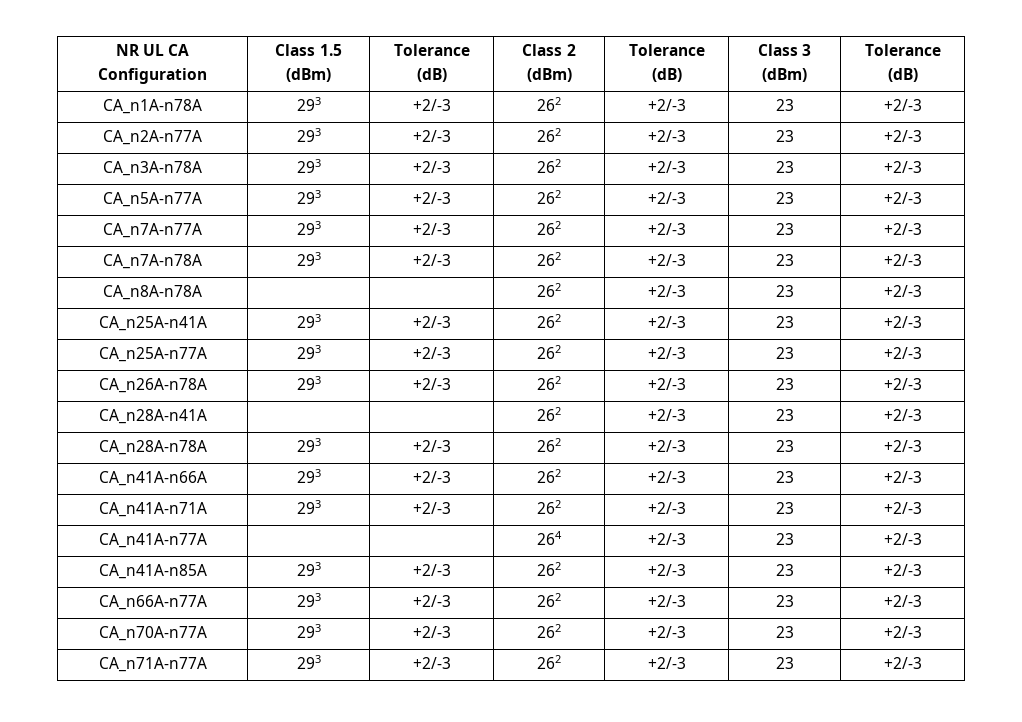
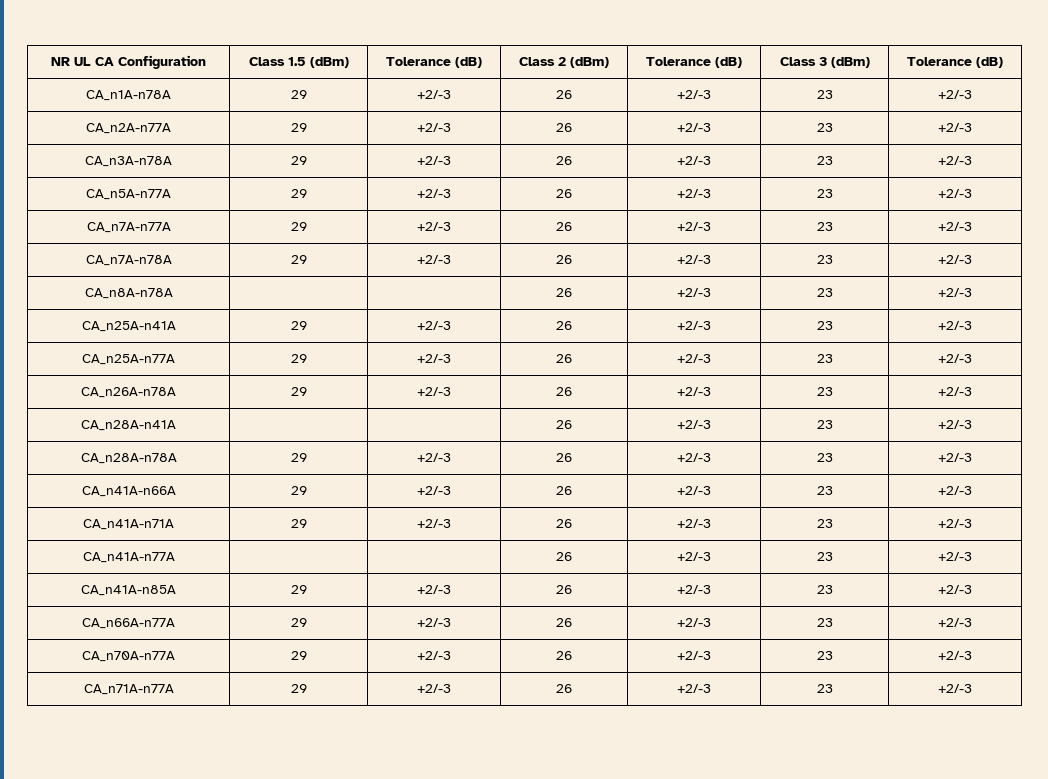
[296,97,321,111] [412,99,451,111] [537,97,561,111] 293 | +2/-3 | 262 -> [290,90,307,99] [417,90,451,99] [555,90,572,99] 29 | +2/-3 | 26
[296,128,321,142] [412,130,451,142] [537,128,561,142] 293 | +2/-3 | 262 -> [290,123,307,132] [417,123,451,132] [555,123,572,132] 29 | +2/-3 | 26
[296,159,321,173] [412,161,451,173] [537,159,561,173] 293 | +2/-3 | 262 -> [290,156,307,165] [417,156,451,165] [555,156,572,165] 29 | +2/-3 | 26
[296,190,321,204] [412,192,451,204] [537,190,561,204] 293 | +2/-3 | 262 -> [290,189,307,198] [417,189,451,198] [555,189,572,198] 29 | +2/-3 | 26
[296,221,321,235] [412,223,451,235] [537,221,561,235] 293 | +2/-3 | 262 -> [290,222,307,231] [417,222,451,231] [555,222,572,231] 29 | +2/-3 | 26
[296,252,321,266] [412,254,451,266] [537,252,561,266] 293 | +2/-3 | 262 -> [290,255,307,264] [417,255,451,264] [555,255,572,264] 29 | +2/-3 | 26
[537,283,561,297] 262 -> [555,288,572,297] 26
[296,314,321,328] [412,316,451,328] [537,314,561,328] 293 | +2/-3 | 262 -> [290,321,307,330] [417,321,451,330] [555,321,572,330] 29 | +2/-3 | 26
[296,345,321,359] [412,347,451,359] [537,345,561,359] 293 | +2/-3 | 262 -> [290,354,307,363] [417,354,451,363] [555,354,572,363] 29 | +2/-3 | 26
[296,376,321,390] [412,378,451,390] [537,376,561,390] 293 | +2/-3 | 262 -> [290,387,307,396] [417,387,451,396] [555,387,572,396] 29 | +2/-3 | 26
[537,407,561,421] 262 -> [555,420,572,429] 26
[296,438,321,452] [412,440,451,452] [537,438,561,452] 293 | +2/-3 | 262 -> [290,453,307,462] [417,453,451,462] [555,453,572,462] 29 | +2/-3 | 26
[296,469,321,483] [412,471,451,483] [537,469,561,483] 293 | +2/-3 | 262 -> [290,486,307,495] [417,486,451,495] [555,486,572,495] 29 | +2/-3 | 26
[296,500,321,514] [412,502,451,514] [537,500,561,514] 293 | +2/-3 | 262 -> [290,519,307,528] [417,519,451,528] [555,519,572,528] 29 | +2/-3 | 26
[537,531,562,545] 264 -> [555,552,572,561] 26
[296,562,321,576] [412,564,451,576] [537,562,561,576] 293 | +2/-3 | 262 -> [290,585,307,594] [417,585,451,594] [555,585,572,594] 29 | +2/-3 | 26
[296,593,321,607] [412,595,451,607] [537,593,561,607] 293 | +2/-3 | 262 -> [290,618,307,627] [417,618,451,627] [555,618,572,627] 29 | +2/-3 | 26
[296,624,321,638] [412,626,451,638] [537,624,561,638] 293 | +2/-3 | 262 -> [290,651,307,660] [417,651,451,660] [555,651,572,660] 29 | +2/-3 | 26
[296,655,321,669] [412,657,451,669] [537,655,561,669] 293 | +2/-3 | 262 -> [290,684,307,693] [417,684,451,693] [555,684,572,693] 29 | +2/-3 | 26

